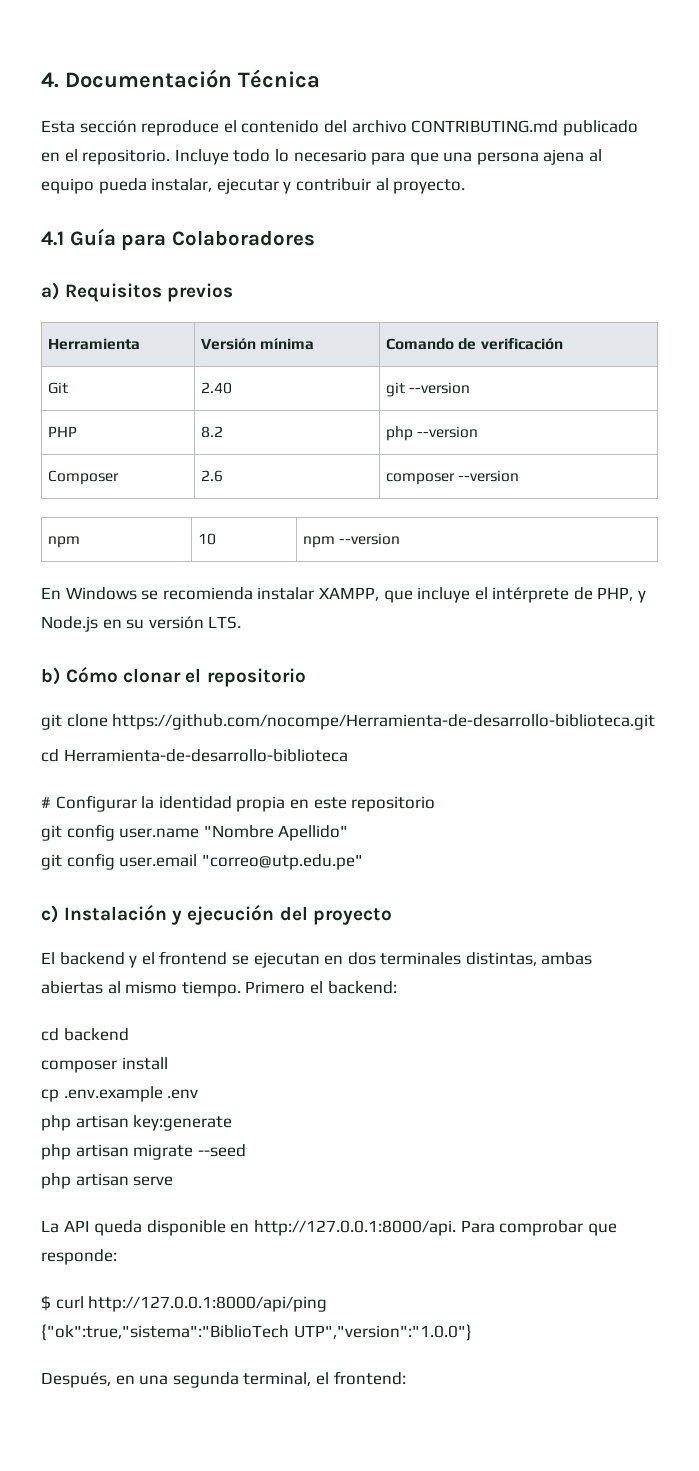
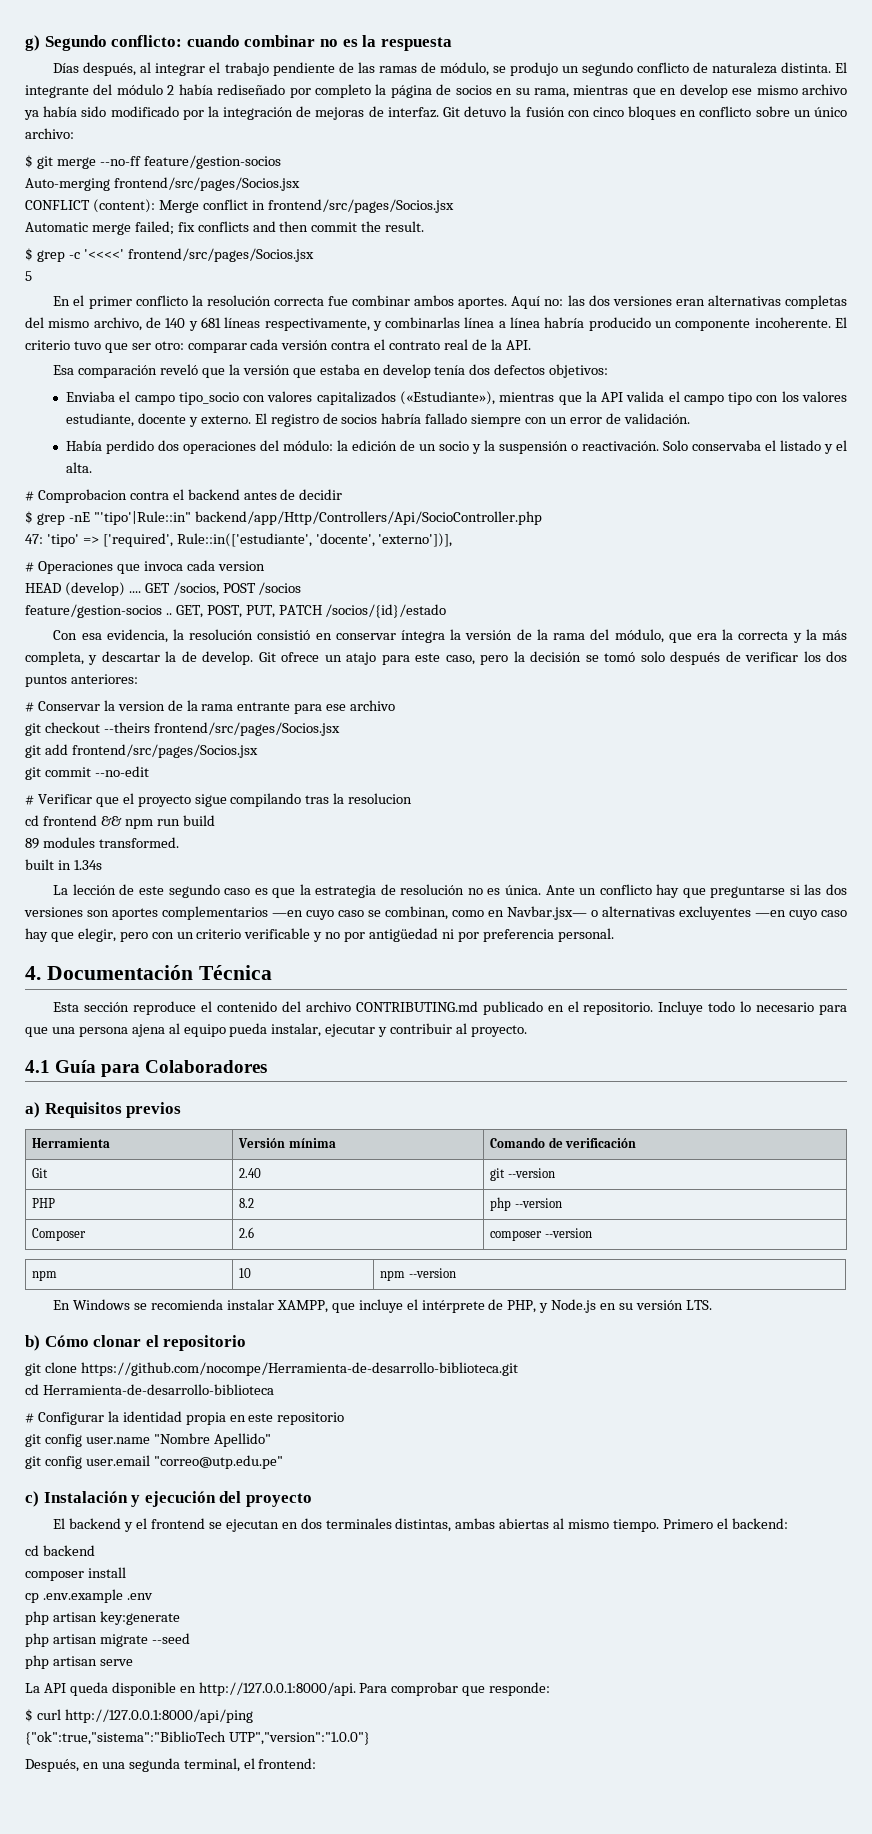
(41, 80) none -> [25,35,452,51] [53,62,847,76] [25,84,848,98] [24,106,847,120] [25,128,74,139] [25,155,281,169] [25,177,300,191] [25,199,454,213] [25,221,425,235] [25,248,314,262] [25,271,32,281] [53,295,847,309] [25,317,847,331] [25,339,531,353] [53,364,609,378] [66,391,847,405] [66,413,690,427] [66,440,847,454] [66,462,93,473] [25,489,343,503] [25,511,542,525] [25,533,453,547] [25,560,265,574] [25,582,302,596] [25,604,447,618] [53,629,848,643] [25,651,848,665] [25,674,138,687] [25,700,396,714] [25,722,340,736] [25,744,258,758] [25,766,149,780] [25,793,413,807] [25,815,215,829] [25,837,179,849] [25,859,102,870] [53,884,847,898] [24,906,847,920] [25,928,614,942] g) Segundo conflicto: cuando combinar no es la respuesta // Días después, al integrar el trabajo pendiente de las ramas de módulo, se produjo un segundo conflicto de naturaleza distinta. El integrante del módulo 2 había rediseñado por completo la página de socios en su rama, mientras que en develop ese mismo archivo ya había sido modificado por la integración de mejoras de interfaz. Git detuvo la fusión con cinco bloques en conflicto sobre un único archivo: // $ git merge --no-ff feature/gestion-socios // Auto-merging frontend/src/pages/Socios.jsx // CONFLICT (content): Merge conflict in frontend/src/pages/Socios.jsx // Automatic merge failed; fix conflicts and then commit the result. // $ grep -c '<<<<' frontend/src/pages/Socios.jsx // 5 // En el primer conflicto la resolución correcta fue combinar ambos aportes. Aquí no: las dos versiones eran alternativas completas del mismo archivo, de 140 y 681 líneas respectivamente, y combinarlas línea a línea habría producido un componente incoherente. El criterio tuvo que ser otro: comparar cada versión contra el contrato real de la API. // Esa comparación reveló que la versión que estaba en develop tenía dos defectos objetivos: // Enviaba el campo tipo_socio con valores capitalizados («Estudiante»), mientras que la API valida el campo tipo con los valores estudiante, docente y externo. El registro de socios habría fallado siempre con un error de validación. // Había perdido dos operaciones del módulo: la edición de un socio y la suspensión o reactivación. Solo conservaba el listado y el alta. // # Comprobacion contra el backend antes de decidir // $ grep -nE "'tipo'|Rule::in" backend/app/Http/Controllers/Api/SocioController.php // 47: 'tipo' => ['required', Rule::in(['estudiante', 'docente', 'externo'])], // # Operaciones que invoca cada version // HEAD (develop) .... GET /socios, POST /socios // feature/gestion-socios .. GET, POST, PUT, PATCH /socios/{id}/estado // Con esa evidencia, la resolución consistió en conservar íntegra la versión de la rama del módulo, que era la correcta y la más completa, y descartar la de develop. Git ofrece un atajo para este caso, pero la decisión se tomó solo después de verificar los dos puntos anteriores: // # Conservar la version de la rama entrante para ese archivo // git checkout --theirs frontend/src/pages/Socios.jsx // git add frontend/src/pages/Socios.jsx // git commit --no-edit // # Verificar que el proyecto sigue compilando tras la resolucion // cd frontend && npm run build // 89 modules transformed. // built in 1.34s // La lección de este segundo caso es que la estrategia de resolución no es única. Ante un conflicto hay que preguntarse si las dos versiones son aportes complementarios —en cuyo caso se combinan, como en Navbar.jsx— o alternativas excluyentes —en cuyo caso hay que elegir, pero con un criterio verificable y no por antigüedad ni por preferencia personal. //

